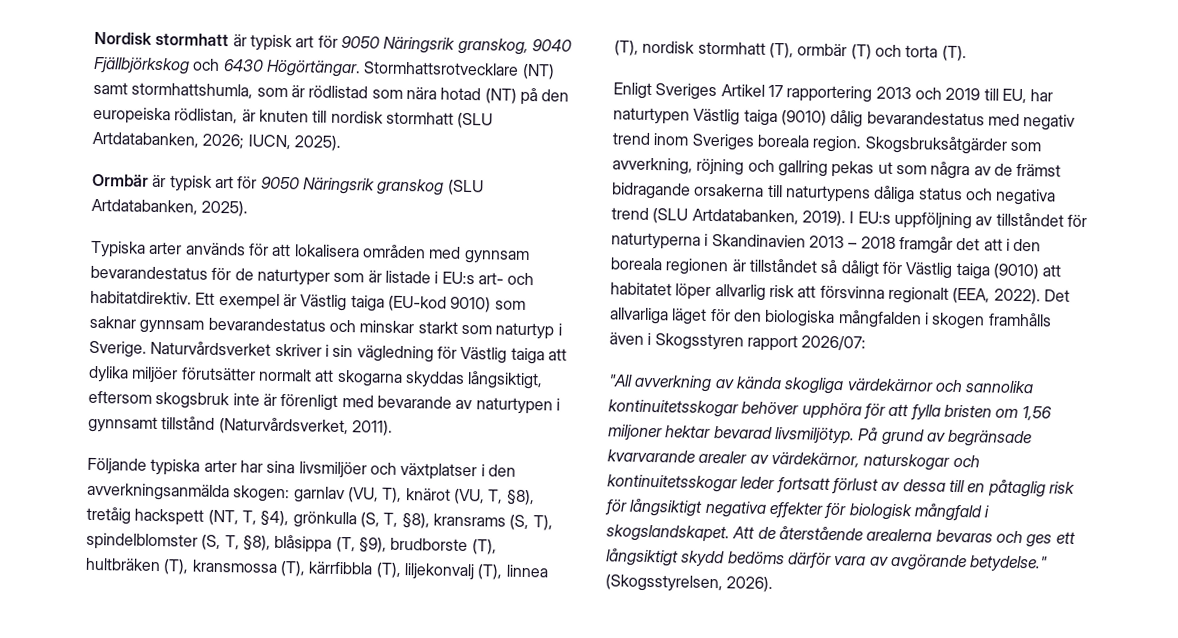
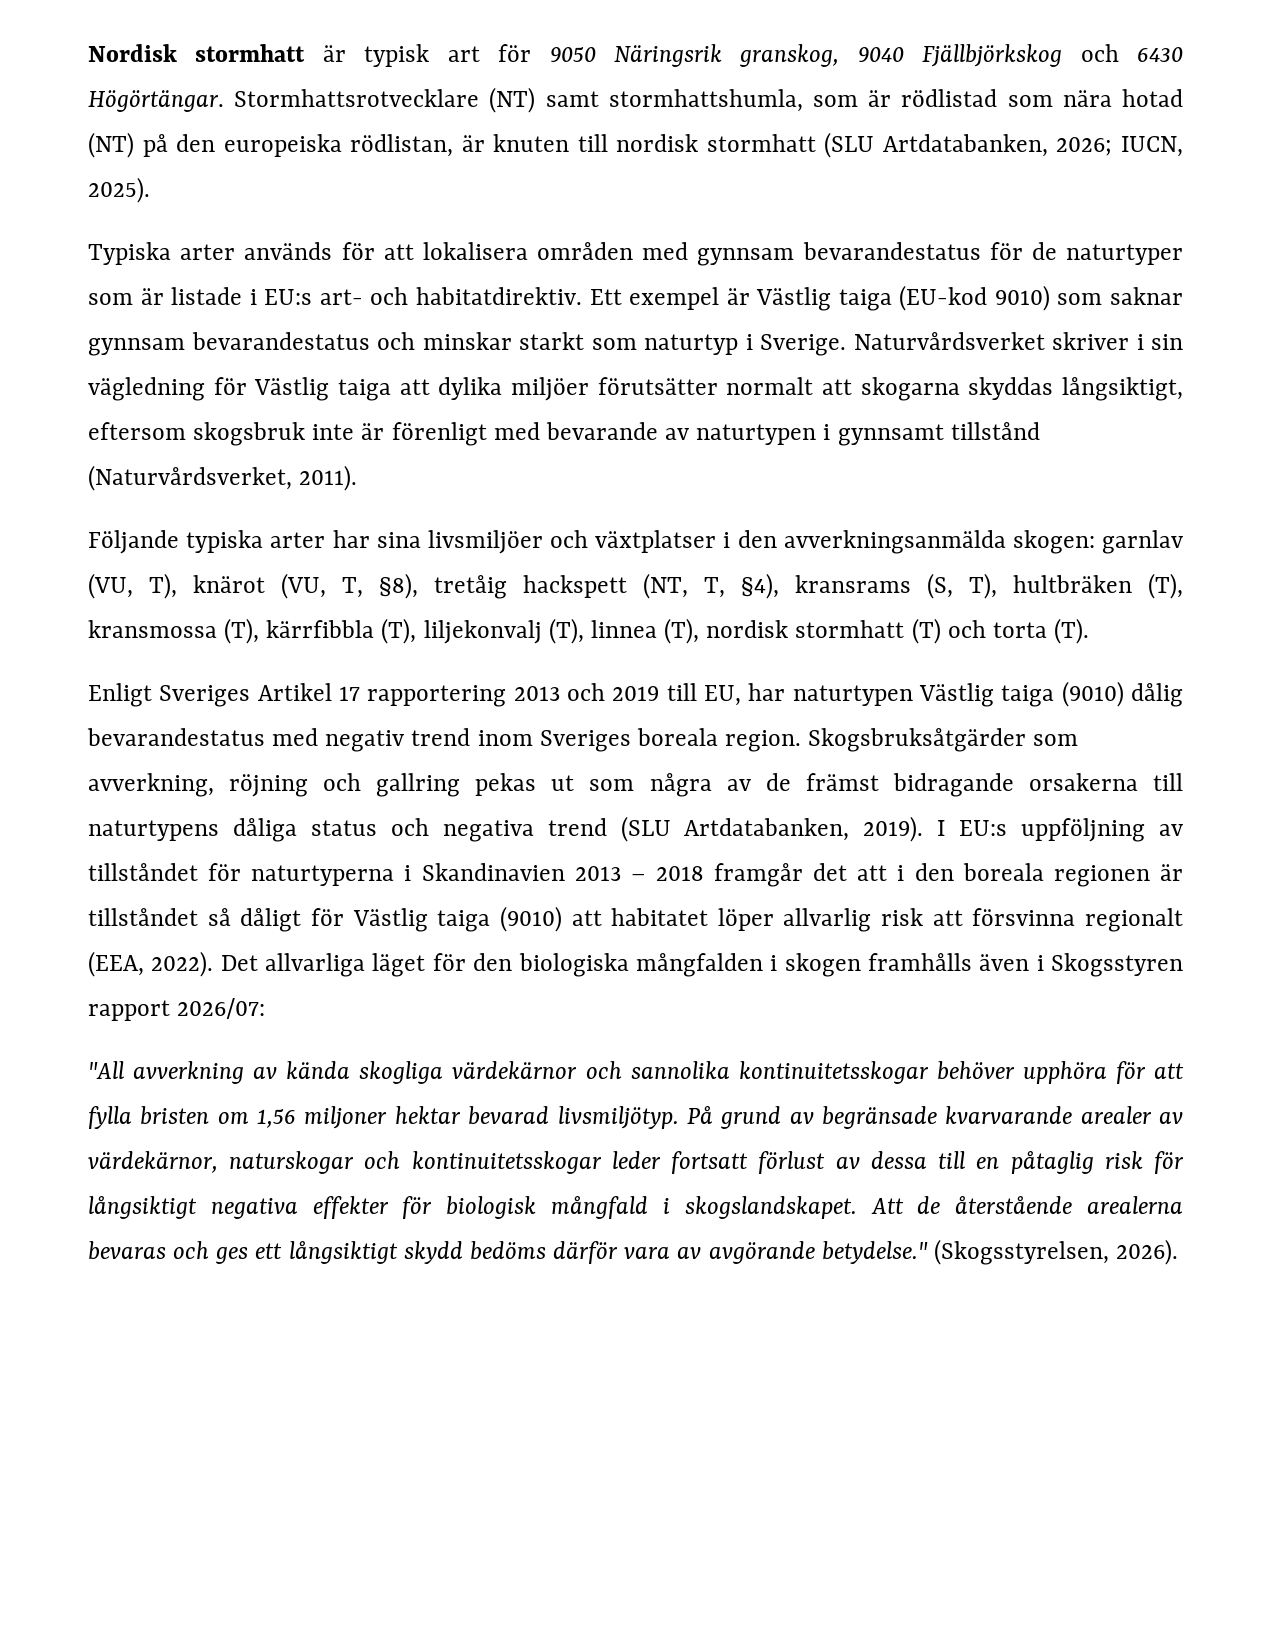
[92,173,484,196] [91,198,249,217] // Ormbär är typisk art för 9050 Näringsrik granskog (SLU Artdatabanken, 2025). -> (150, 190) none
[292,511,553,531] [86,532,497,555] grönkulla (S, T, §8), kransrams (S, T), spindelblomster (S, T, §8), blåsippa (T, §9), brudborste (T), -> [795,573,997,599] kransrams (S, T),
[768,42,848,59] (T), ormbär -> (905, 629) none

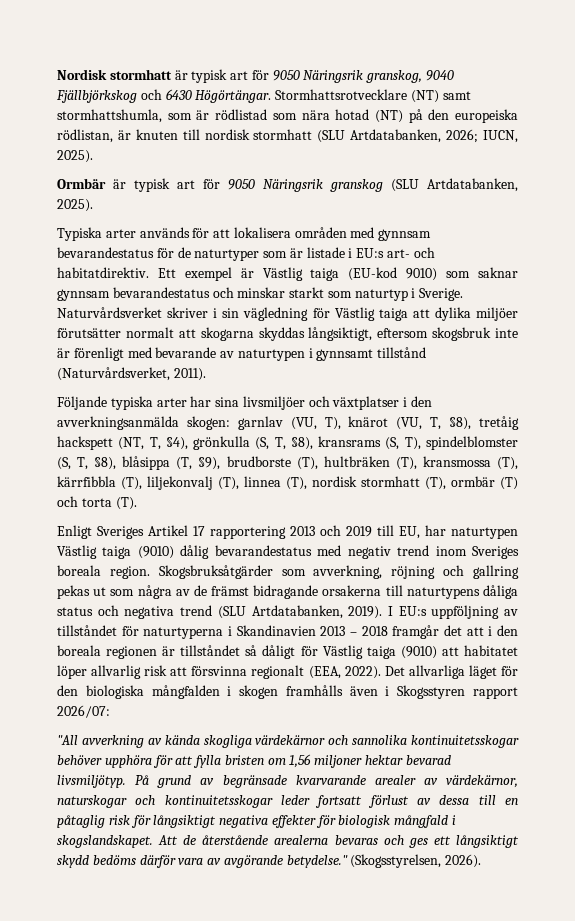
(150, 190) none -> [57,178,518,192] [57,199,93,212] // Ormbär är typisk art för 9050 Näringsrik granskog (SLU Artdatabanken, 2025).
[795,573,997,599] kransrams (S, T), -> [193,436,518,450] [57,456,318,470] grönkulla (S, T, §8), kransrams (S, T), spindelblomster (S, T, §8), blåsippa (T, §9), brudborste (T),
(905, 629) none -> [425,476,495,490] (T), ormbär

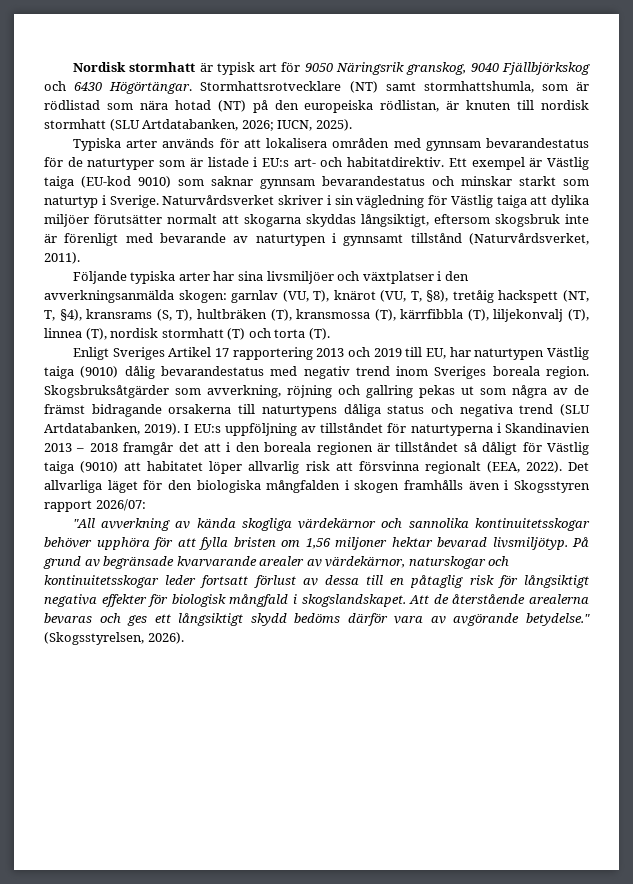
[57,178,518,192] [57,199,93,212] // Ormbär är typisk art för 9050 Näringsrik granskog (SLU Artdatabanken, 2025). -> (352, 125) none
[193,436,518,450] [57,456,318,470] grönkulla (S, T, §8), kransrams (S, T), spindelblomster (S, T, §8), blåsippa (T, §9), brudborste (T), -> [86,309,193,321] kransrams (S, T),
[425,476,495,490] (T), ormbär -> (224, 333) none

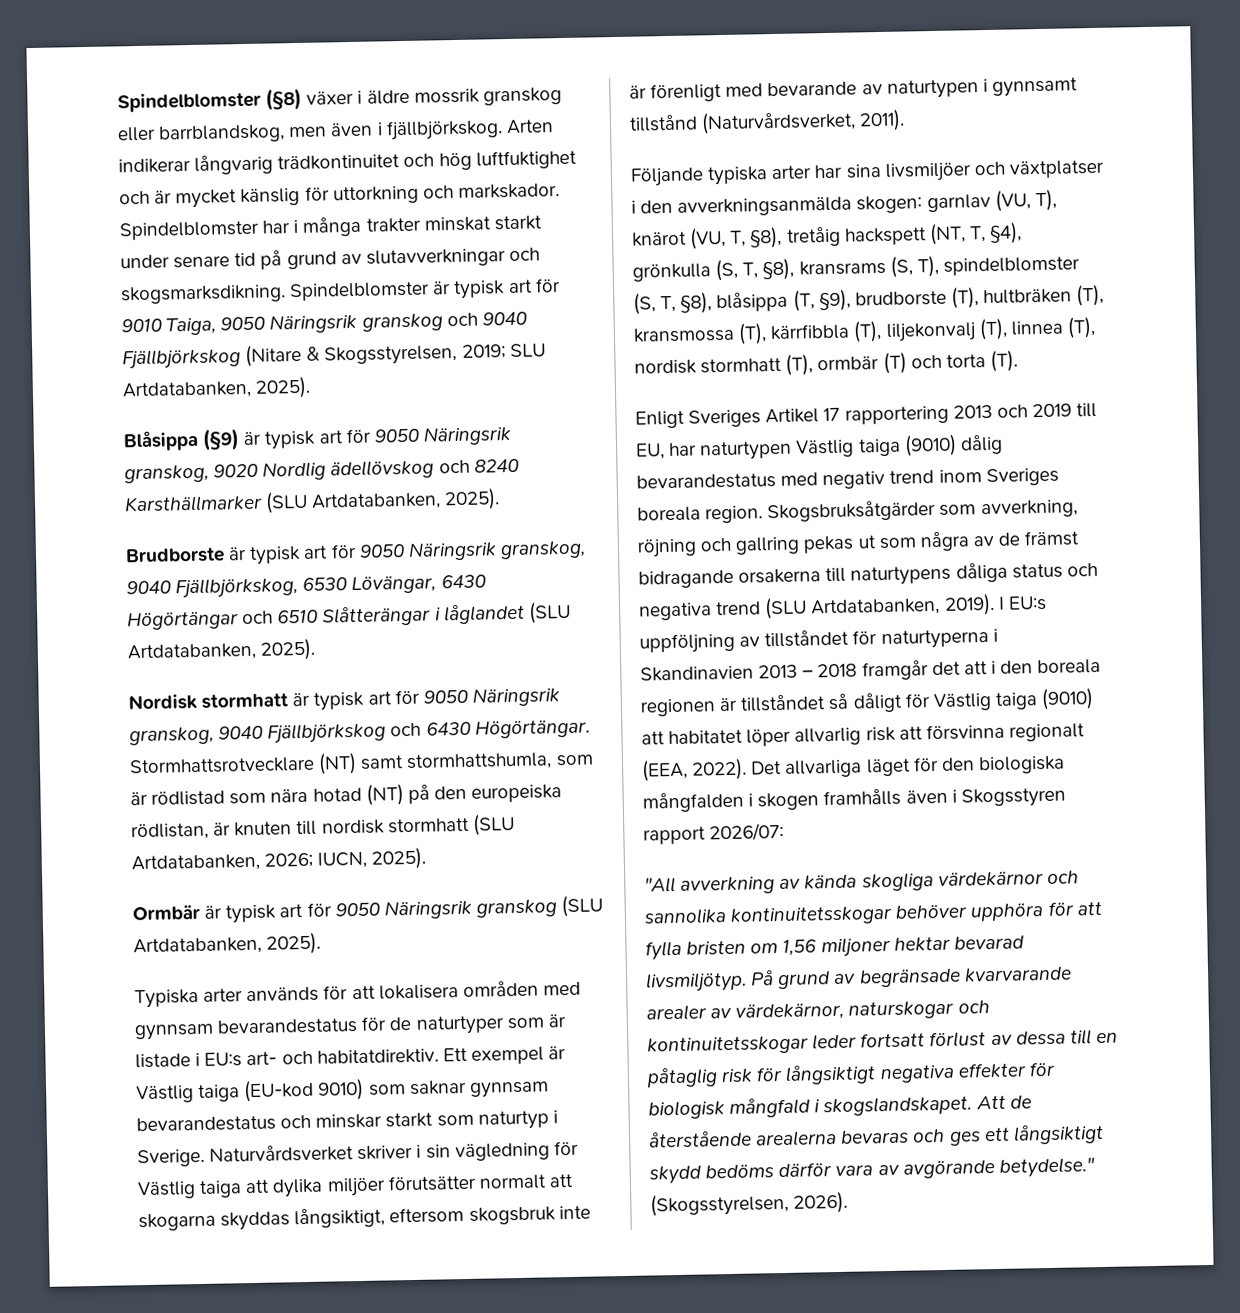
(72, 67) none -> [117,87,562,113] [117,119,554,144] [118,149,577,175] [119,183,560,209] [119,215,542,241] [120,247,540,270] [120,278,561,305] [121,311,527,336] [122,343,546,370] [122,376,312,400] [123,426,511,452] [124,458,519,484] [124,488,501,514] [125,540,586,565] [126,574,486,599] [127,601,571,631] [127,638,317,662] Spindelblomster (§8) växer i äldre mossrik granskog eller barrblandskog, men även i fjällbjörkskog. Arten indikerar långvarig trädkontinuitet och hög luftfuktighet och är mycket känslig för uttorkning och markskador. Spindelblomster har i många trakter minskat starkt under senare tid på grund av slutavverkningar och skogsmarksdikning. Spindelblomster är typisk art för 9010 Taiga, 9050 Näringsrik granskog och 9040 Fjällbjörkskog (Nitare & Skogsstyrelsen, 2019; SLU Artdatabanken, 2025). // Blåsippa (§9) är typisk art för 9050 Näringsrik granskog, 9020 Nordlig ädellövskog och 8240 Karsthällmarker (SLU Artdatabanken, 2025). // Brudborste är typisk art för 9050 Näringsrik granskog, 9040 Fjällbjörkskog, 6530 Lövängar, 6430 Högörtängar och 6510 Slåtterängar i låglandet (SLU Artdatabanken, 2025). //
(352, 125) none -> [132,895,604,924] [133,932,322,956] // Ormbär är typisk art för 9050 Näringsrik granskog (SLU Artdatabanken, 2025).
[86,309,193,321] kransrams (S, T), -> [632,255,1080,282] [633,287,979,315] grönkulla (S, T, §8), kransrams (S, T), spindelblomster (S, T, §8), blåsippa (T, §9), brudborste (T),
(224, 333) none -> [785,354,880,376] (T), ormbär

